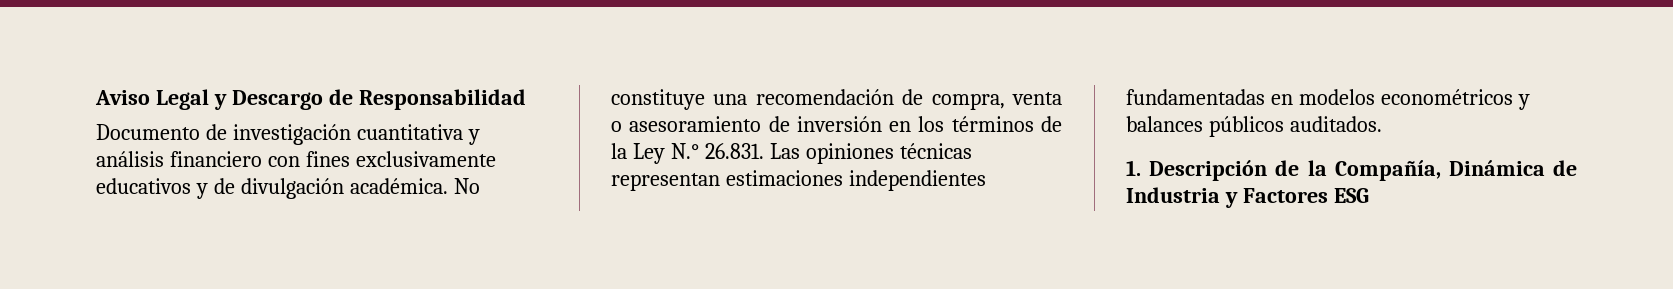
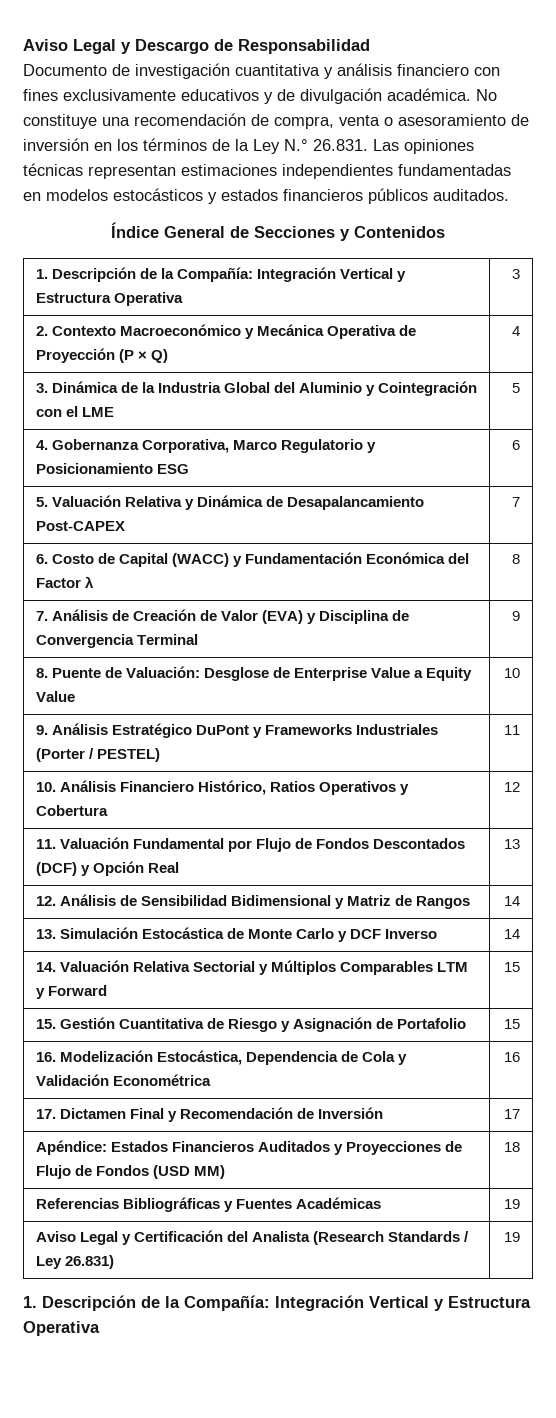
[1380,89,1530,110] [1126,116,1382,137] [1126,160,1577,181] [1126,187,1369,208] econométricos y balances públicos auditados. // 1. Descripción de la Compañía, Dinámica de Industria y Factores ESG -> [113,188,509,204] [111,222,445,241] [35,267,407,282] [35,292,183,306] [512,269,521,279] [35,324,417,339] [35,348,168,363] [512,326,521,336] [35,381,478,396] [35,406,114,417] [512,383,521,393] [35,439,376,453] [35,463,189,474] [512,440,521,450] [35,495,425,510] [35,521,125,531] [512,497,521,507] [35,552,470,567] [35,576,94,588] [512,554,521,564] [35,609,410,624] [35,634,198,648] [512,611,521,621] [35,666,473,681] [35,691,75,702] [504,668,521,678] [35,723,439,738] [35,748,160,762] [504,725,521,735] [35,780,410,795] [35,805,108,816] [504,782,521,792] [35,837,466,852] [35,861,179,876] [504,839,521,849] [35,894,471,909] [504,896,521,906] [35,927,438,942] [504,929,521,939] [35,960,469,975] [35,985,107,999] [504,962,521,972] [35,1017,467,1032] [504,1019,521,1029] [35,1050,408,1065] [35,1074,211,1086] [504,1052,521,1062] [35,1107,384,1122] [504,1109,521,1119] [35,1140,463,1155] [35,1165,225,1179] [504,1142,521,1152] [35,1197,381,1212] [504,1199,521,1209] [35,1230,470,1245] [35,1255,114,1269] [504,1232,521,1242] [23,1295,531,1311] [23,1321,100,1336] estocásticos y estados financieros públicos auditados. // Índice General de Secciones y Contenidos // 1. Descripción de la Compañía: Integración Vertical y Estructura Operativa | 3 // 2. Contexto Macroeconómico y Mecánica Operativa de Proyección (P × Q) | 4 // 3. Dinámica de la Industria Global del Aluminio y Cointegración con el LME | 5 // 4. Gobernanza Corporativa, Marco Regulatorio y Posicionamiento ESG | 6 // 5. Valuación Relativa y Dinámica de Desapalancamiento Post-CAPEX | 7 // 6. Costo de Capital (WACC) y Fundamentación Económica del Factor λ | 8 // 7. Análisis de Creación de Valor (EVA) y Disciplina de Convergencia Terminal | 9 // 8. Puente de Valuación: Desglose de Enterprise Value a Equity Value | 10 // 9. Análisis Estratégico DuPont y Frameworks Industriales (Porter / PESTEL) | 11 // 10. Análisis Financiero Histórico, Ratios Operativos y Cobertura | 12 // 11. Valuación Fundamental por Flujo de Fondos Descontados (DCF) y Opción Real | 13 // 12. Análisis de Sensibilidad Bidimensional y Matriz de Rangos | 14 // 13. Simulación Estocástica de Monte Carlo y DCF Inverso | 14 // 14. Valuación Relativa Sectorial y Múltiplos Comparables LTM y Forward | 15 // 15. Gestión Cuantitativa de Riesgo y Asignación de Portafolio | 15 // 16. Modelización Estocástica, Dependencia de Cola y Validación Econométrica | 16 // 17. Dictamen Final y Recomendación de Inversión | 17 // Apéndice: Estados Financieros Auditados y Proyecciones de Flujo de Fondos (USD MM) | 18 // Referencias Bibliográficas y Fuentes Académicas | 19 // Aviso Legal y Certificación del Analista (Research Standards / Ley 26.831) | 19 // 1. Descripción de la Compañía: Integración Vertical y Estructura Operativa

